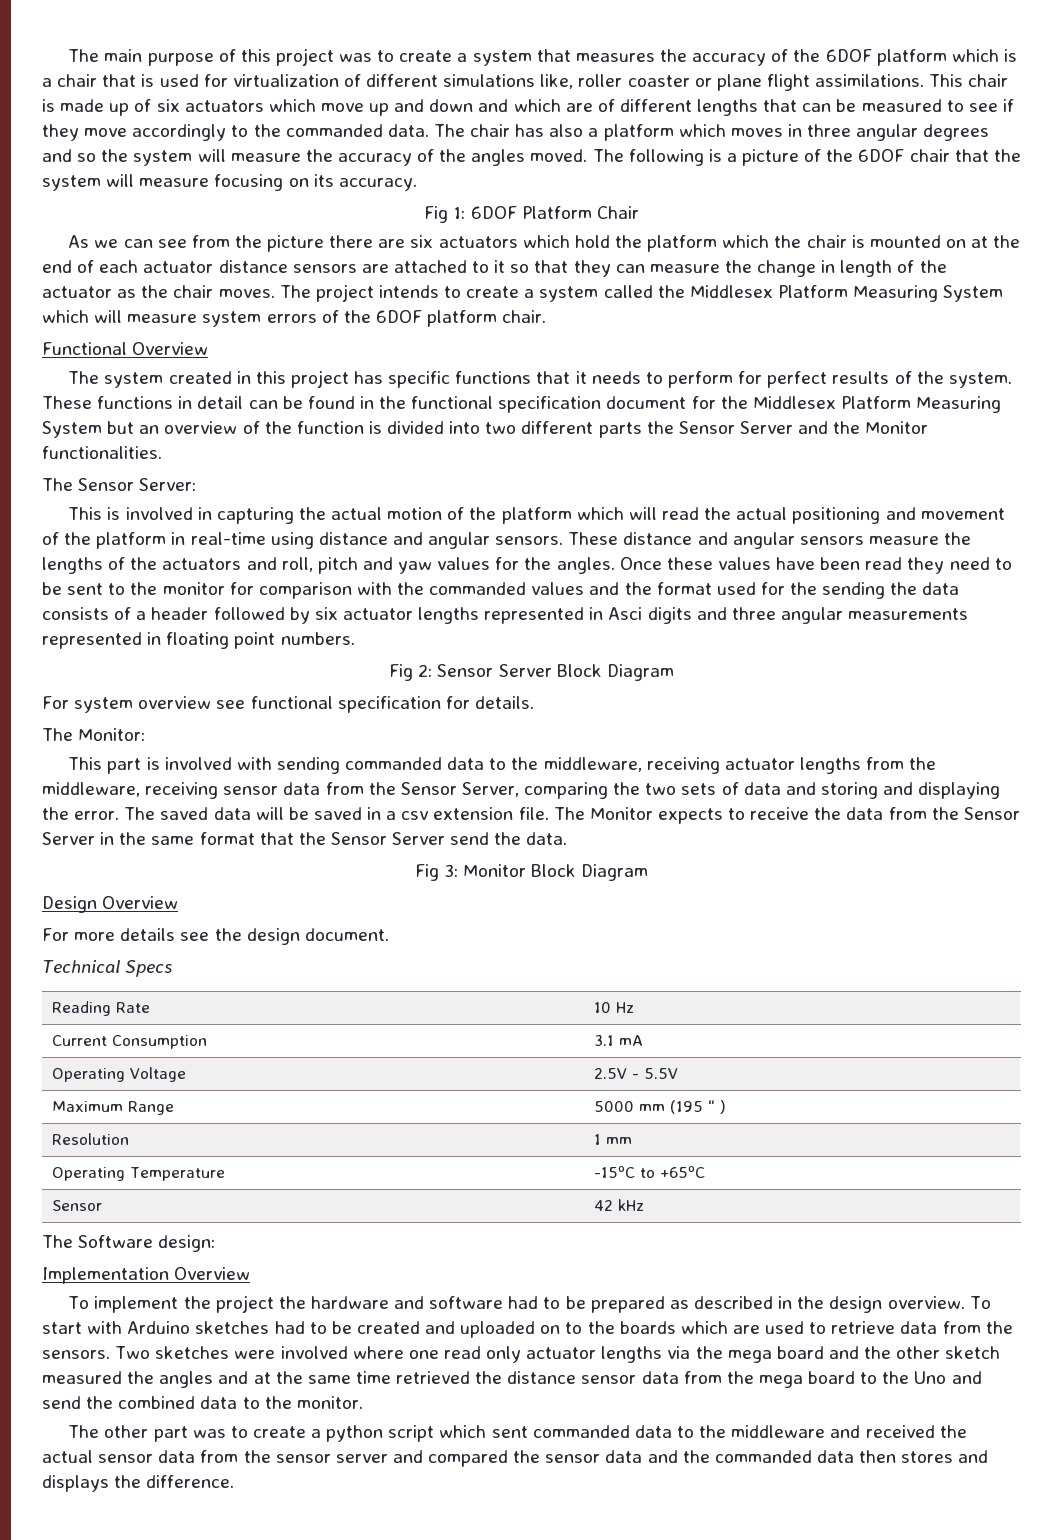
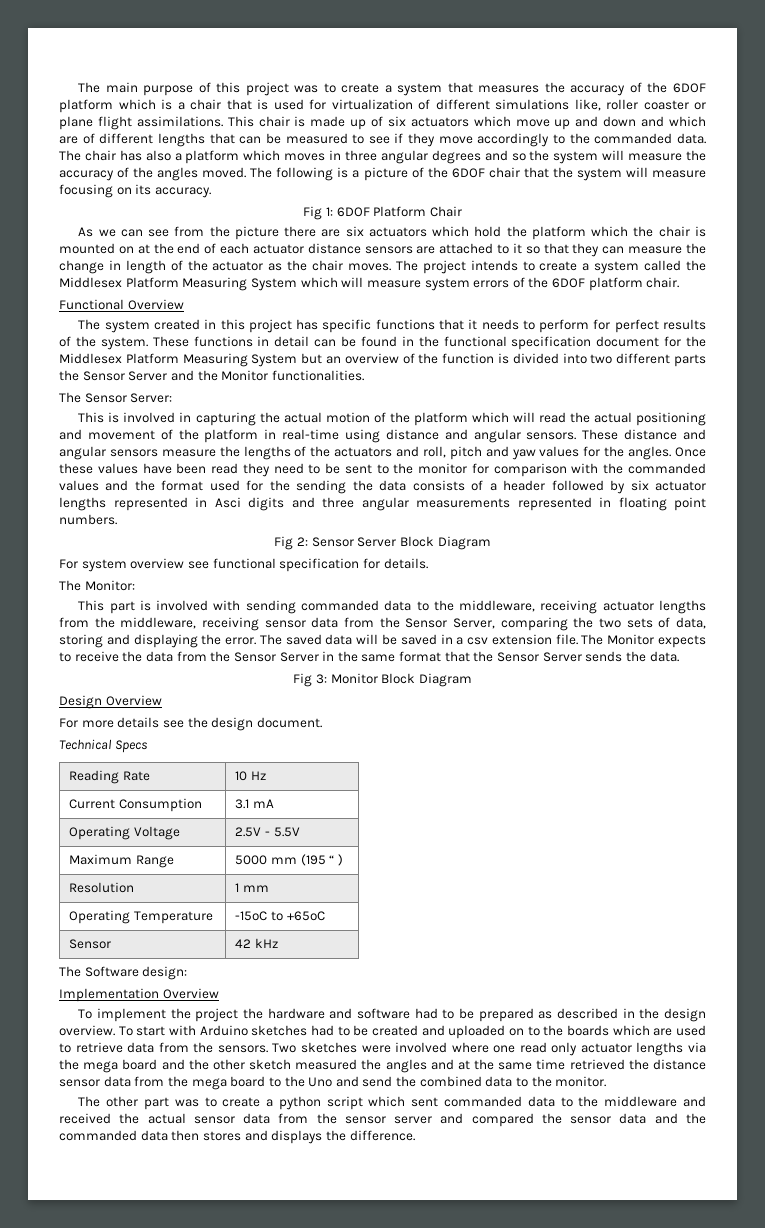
[743,782,816,795] data and -> [675,617,706,629] data,
[450,832,490,845] send -> [585,651,623,662] sends

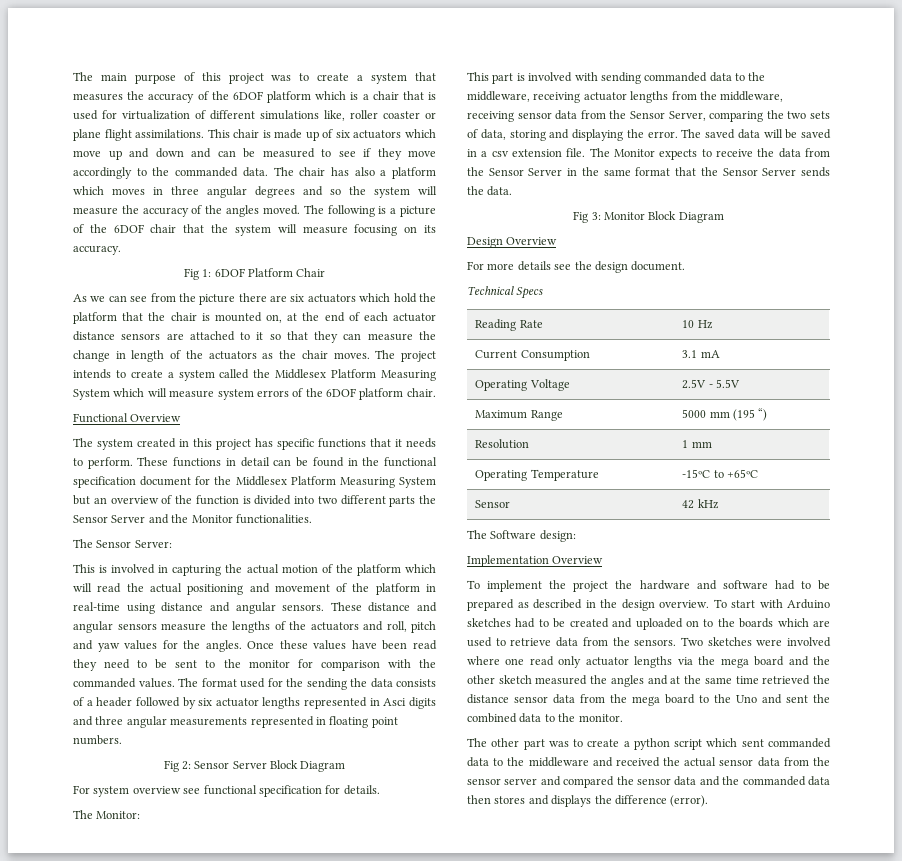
[668,116,706,127] [59,133,235,147] which are of different lengths that -> (211, 153) none
[591,226,629,237] which -> [122,312,144,321] that
[118,246,134,254] on -> [266,314,282,323] on,
[212,261,264,271] actuator -> [208,351,257,360] actuators
[539,319,706,333] [59,336,148,350] perform for perfect results of the system. -> [87,457,133,469] perform.
[59,480,155,491] values and the -> [138,678,198,688] values. The
[329,854,343,866] “ ) -> [758,408,768,421] “)
[362,1076,393,1087] send -> [786,695,808,703] sent
[349,1130,415,1141] difference. -> [614,795,709,807] difference (error).

